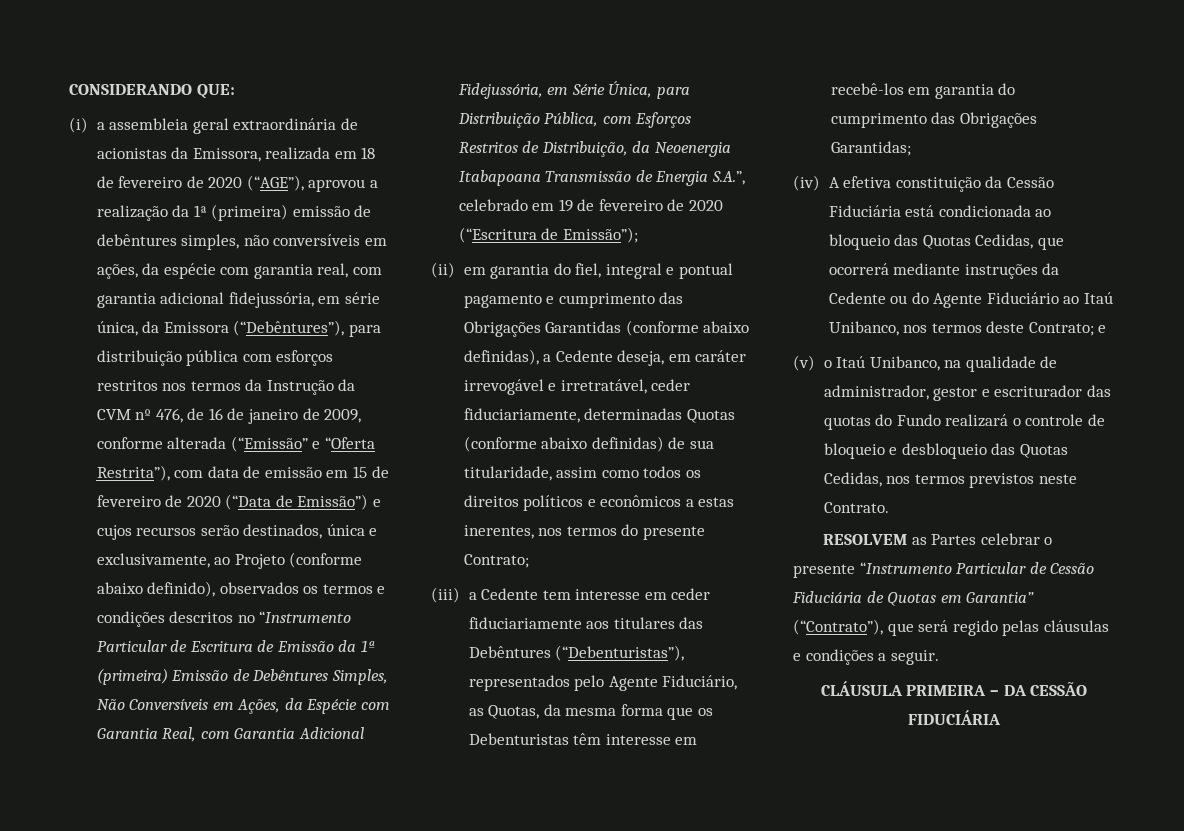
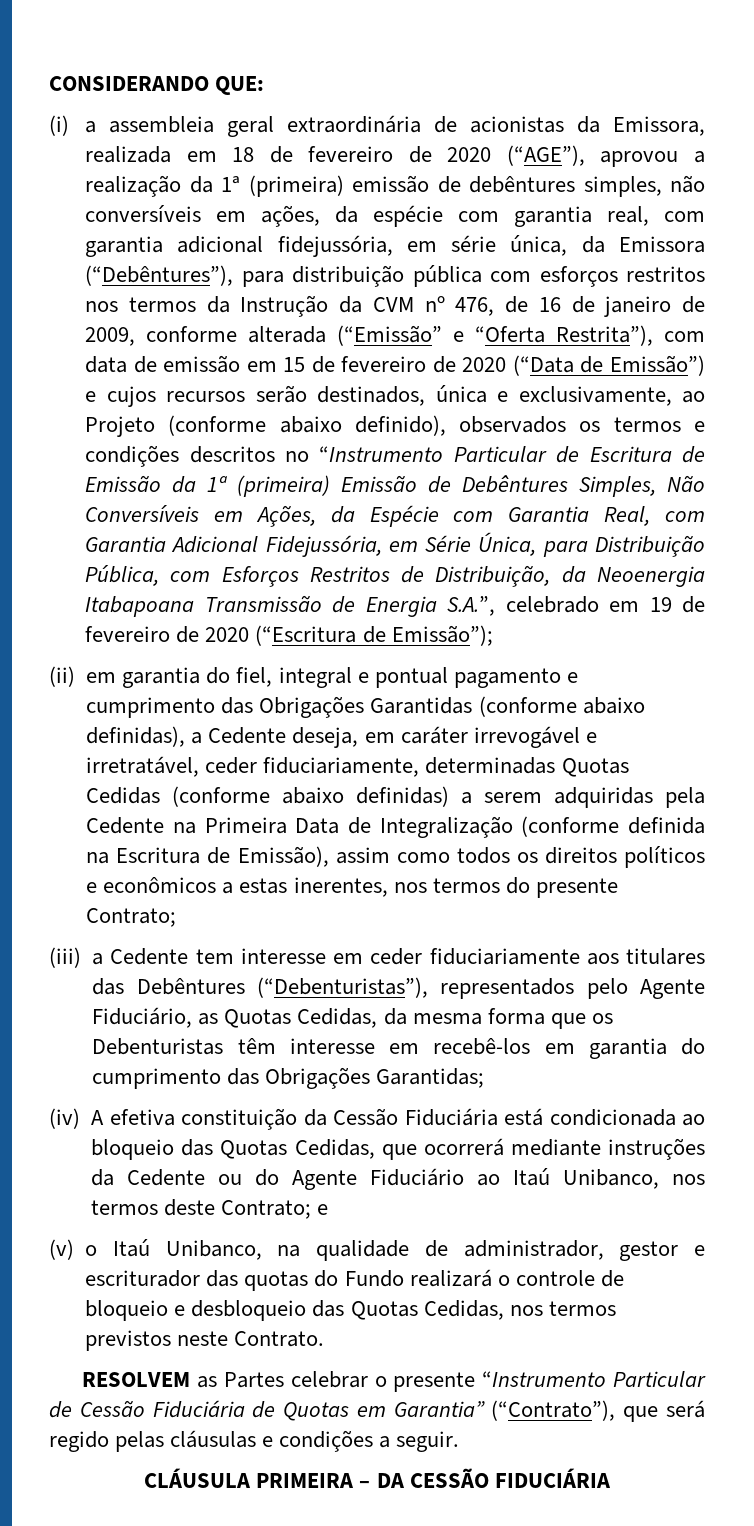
(735, 416) none -> [86,787,161,804] Cedidas
[668,437,714,449] [463,466,552,481] de sua titularidade, -> [461,787,705,808] [86,816,706,838] [86,846,329,867] a serem adquiridas pela Cedente na Primeira Data de Integralização (conforme definida na Escritura de Emissão),
[488,705,540,719] Quotas, -> [224,1008,378,1028] Quotas Cedidas,

